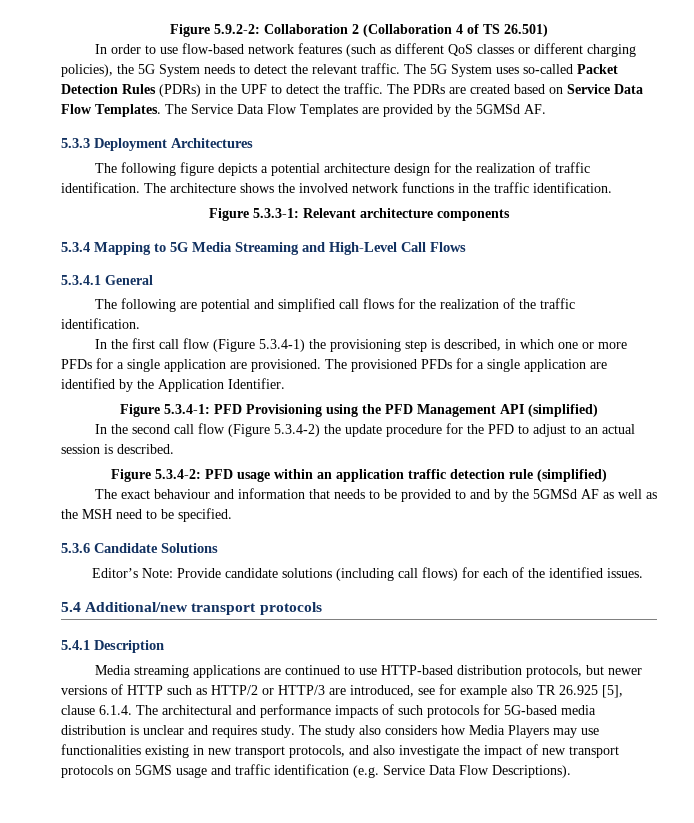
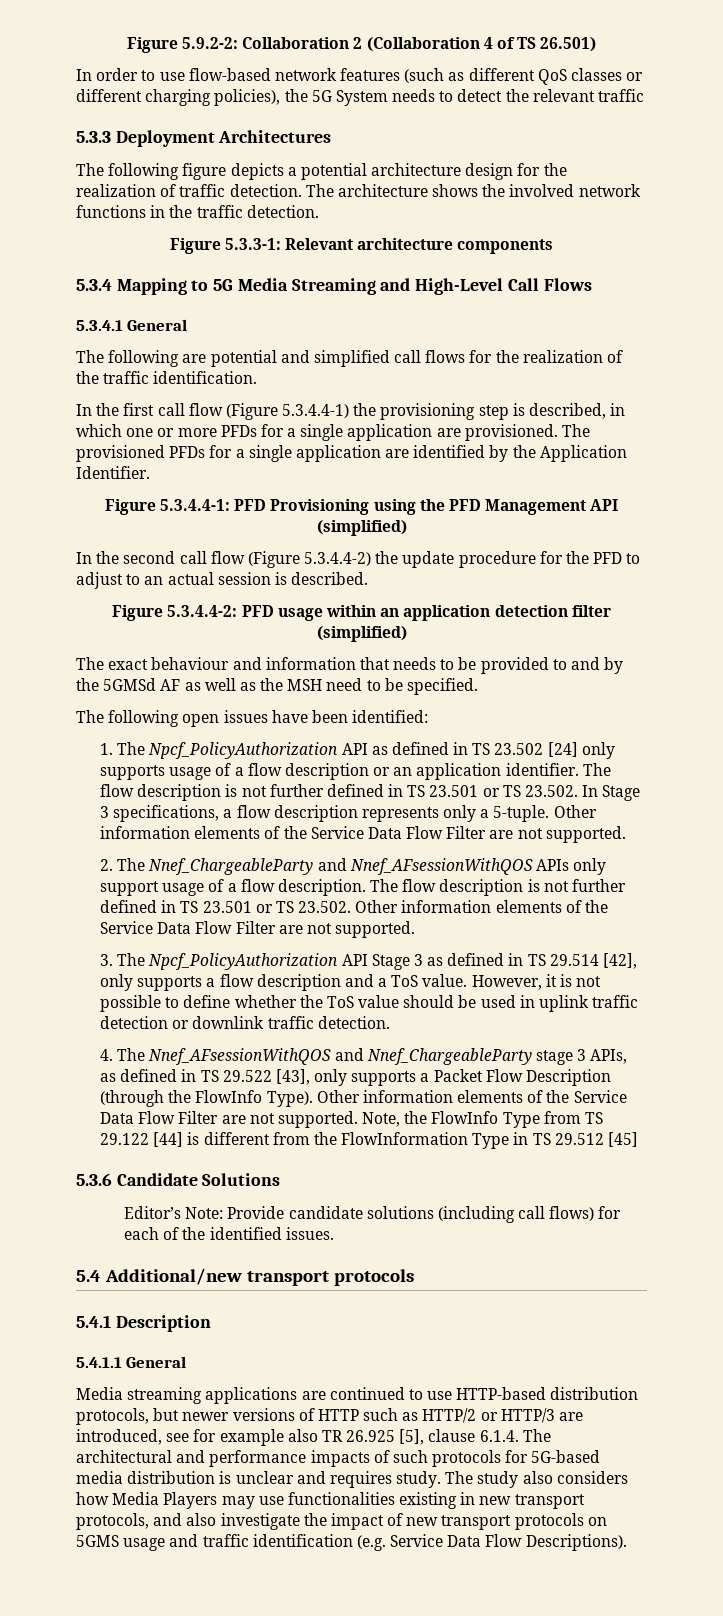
[361,63,618,77] [61,83,643,97] [61,104,546,117] traffic. The 5G System uses so-called Packet Detection Rules (PDRs) in the UPF to detect the traffic. The PDRs are created based on Service Data Flow Templates. The Service Data Flow Templates are provided by the 5GMSd AF. -> [598,89,645,102] traffic
[61,182,140,193] identification. -> [229,184,302,197] detection.
[533,182,612,193] identification. -> [246,205,319,218] detection.
[258,339,305,352] 5.3.4-1) -> [282,404,350,418] 5.3.4.4-1)
[164,404,210,414] 5.3.4-1: -> [159,499,230,511] 5.3.4.4-1:
[273,424,320,437] 5.3.4-2) -> [304,552,372,566] 5.3.4.4-2)
[155,469,201,479] 5.3.4-2: -> [167,605,238,617] 5.3.4.4-2:
[408,469,533,479] traffic detection rule -> [494,605,611,617] detection filter
(232, 515) none -> [76,710,429,727] [99,742,615,759] [99,763,611,780] [99,784,641,801] [99,805,597,822] [99,826,626,843] [99,858,607,875] [99,879,627,896] [99,900,609,913] [99,921,416,938] [99,953,638,970] [99,974,602,991] [99,995,639,1012] [99,1016,390,1029] [99,1048,628,1065] [99,1069,612,1086] [99,1090,627,1107] [99,1111,604,1128] [99,1132,639,1149] // The following open issues have been identified: // 1. The Npcf_PolicyAuthorization API as defined in TS 23.502 [24] only supports usage of a flow description or an application identifier. The flow description is not further defined in TS 23.501 or TS 23.502. In Stage 3 specifications, a flow description represents only a 5-tuple. Other information elements of the Service Data Flow Filter are not supported. // 2. The Nnef_ChargeableParty and Nnef_AFsessionWithQOS APIs only support usage of a flow description. The flow description is not further defined in TS 23.501 or TS 23.502. Other information elements of the Service Data Flow Filter are not supported. // 3. The Npcf_PolicyAuthorization API Stage 3 as defined in TS 29.514 [42], only supports a flow description and a ToS value. However, it is not possible to define whether the ToS value should be used in uplink traffic detection or downlink traffic detection. // 4. The Nnef_AFsessionWithQOS and Nnef_ChargeableParty stage 3 APIs, as defined in TS 29.522 [43], only supports a Packet Flow Description (through the FlowInfo Type). Other information elements of the Service Data Flow Filter are not supported. Note, the FlowInfo Type from TS 29.122 [44] is different from the FlowInformation Type in TS 29.512 [45]
(164, 646) none -> [76,1356,187,1368] // 5.4.1.1 General

